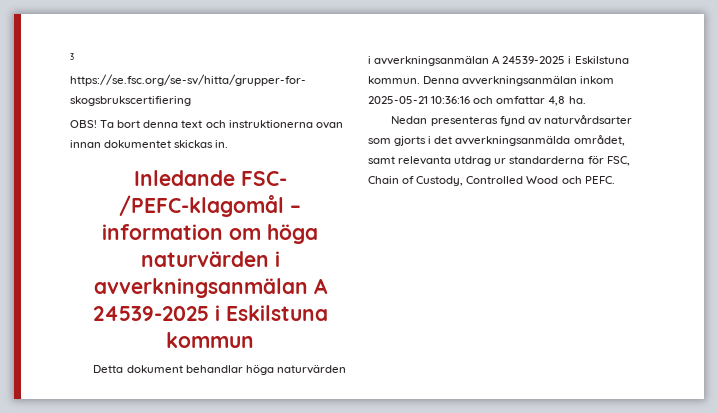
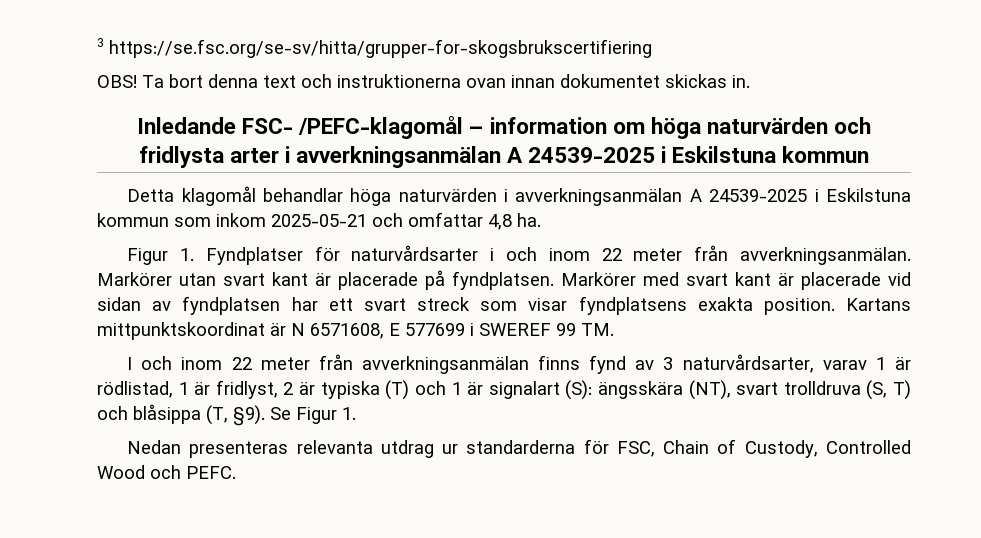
(269, 259) none -> [833,117,871,134] [138,146,279,168] och fridlysta arter
[126,365,183,373] dokument -> [181,186,256,206] klagomål
[368,76,578,86] kommun. Denna avverkningsanmälan -> [97,213,211,227] kommun som
[431,96,471,104] 10:36:16 -> (367, 220) none
[391,115,632,126] [368,135,625,146] [368,156,395,164] Nedan presenteras fynd av naturvårdsarter som gjorts i det avverkningsanmälda området, samt -> [127,245,911,265] [97,270,911,290] [97,296,911,315] [97,322,614,340] [127,354,912,374] [97,380,911,400] [97,404,356,426] [127,440,289,458] Figur 1. Fyndplatser för naturvårdsarter i och inom 22 meter från avverkningsanmälan. Markörer utan svart kant är placerade på fyndplatsen. Markörer med svart kant är placerade vid sidan av fyndplatsen har ett svart streck som visar fyndplatsens exakta position. Kartans mittpunktskoordinat är N 6571608, E 577699 i SWEREF 99 TM. // I och inom 22 meter från avverkningsanmälan finns fynd av 3 naturvårdsarter, varav 1 är rödlistad, 1 är fridlyst, 2 är typiska (T) och 1 är signalart (S): ängsskära (NT), svart trolldruva (S, T) och blåsippa (T, §9). Se Figur 1. // Nedan presenteras

